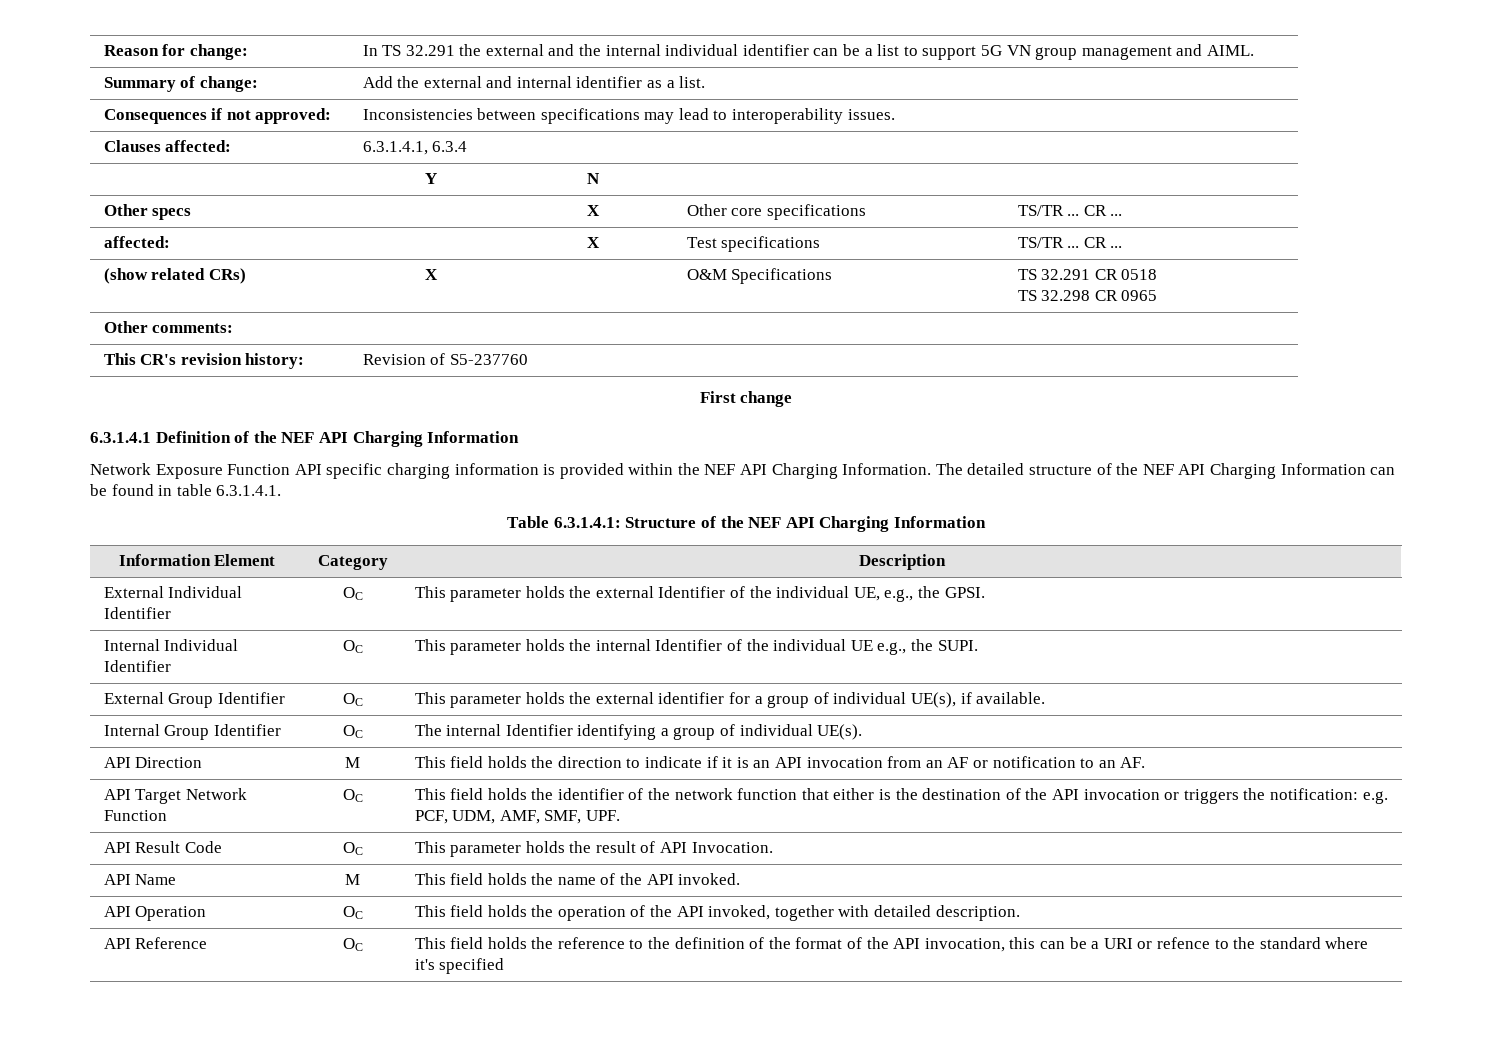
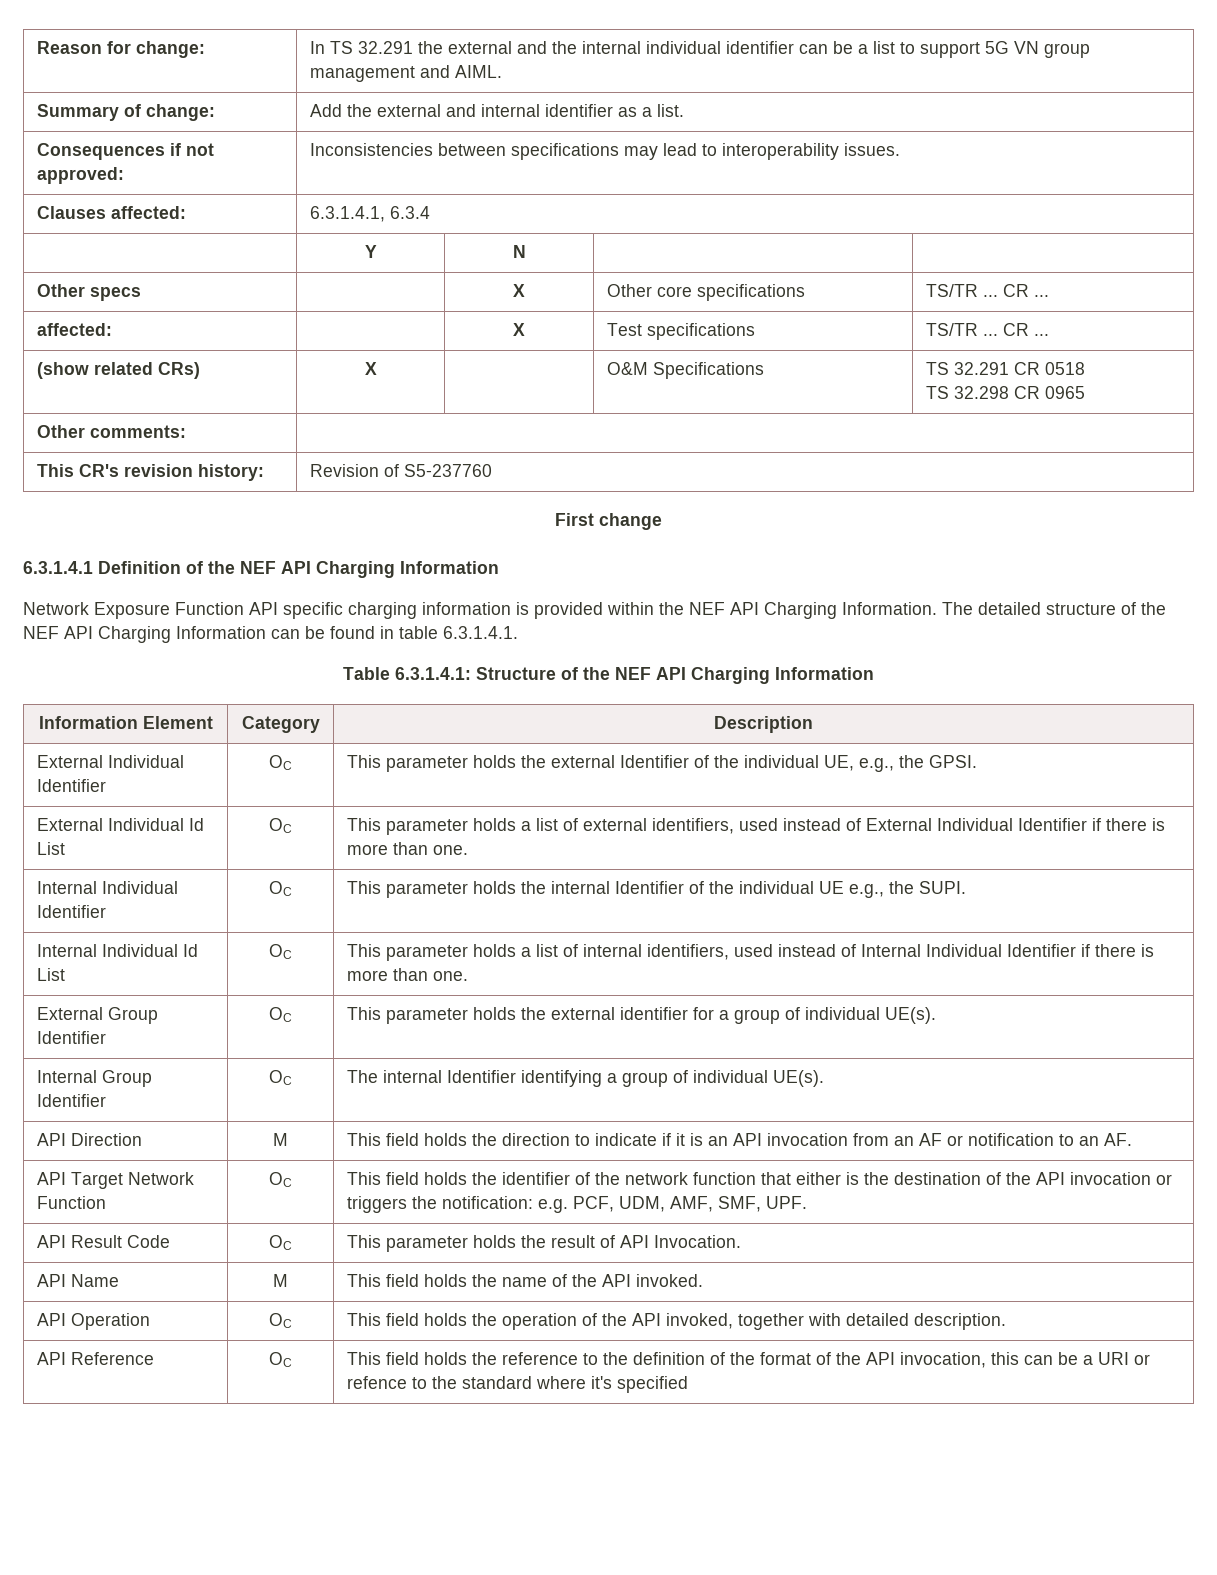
(985, 592) none -> [36,818,204,831] [36,842,65,855] [269,818,292,833] [346,818,1165,835] [346,842,468,855] // External Individual Id List | OC | This parameter holds a list of external identifiers, used instead of External Individual Identifier if there is more than one.
(978, 645) none -> [36,944,198,957] [36,968,65,981] [269,944,292,959] [346,944,1154,961] [346,968,468,981] // Internal Individual Id List | OC | This parameter holds a list of internal identifiers, used instead of Internal Individual Identifier if there is more than one.
[911,692,1046,708] UE(s), if available. -> [884,1007,936,1024] UE(s).

